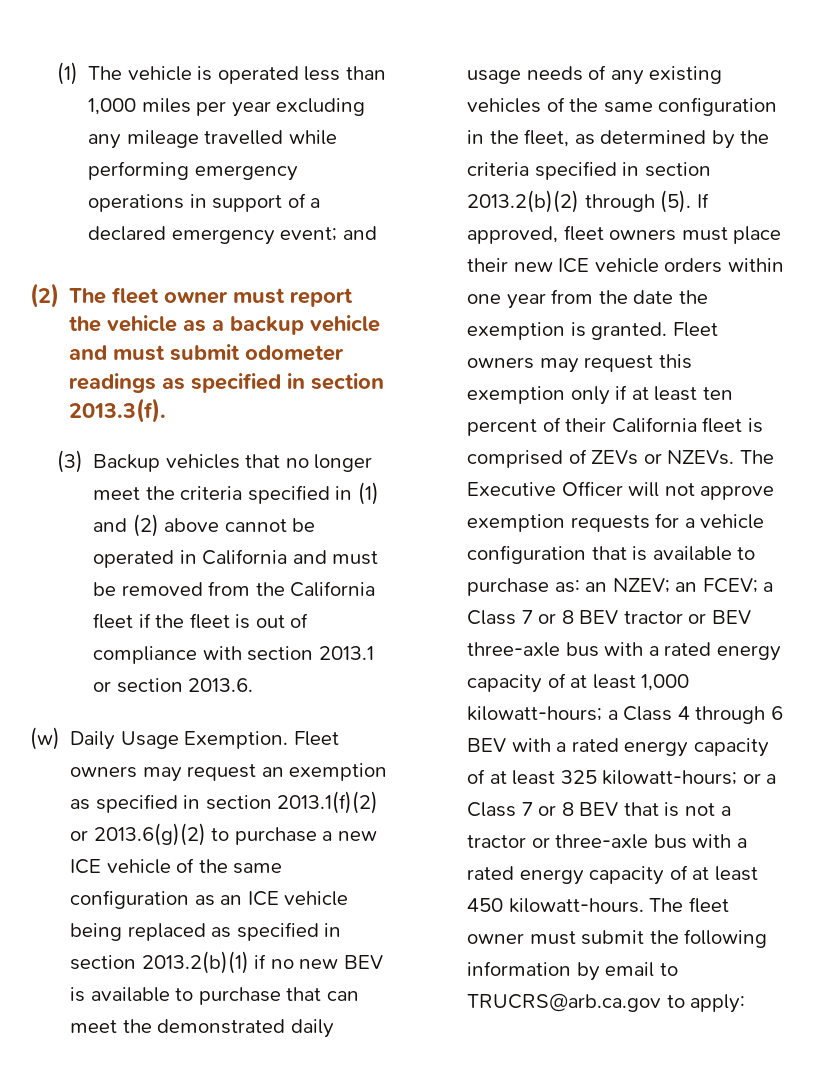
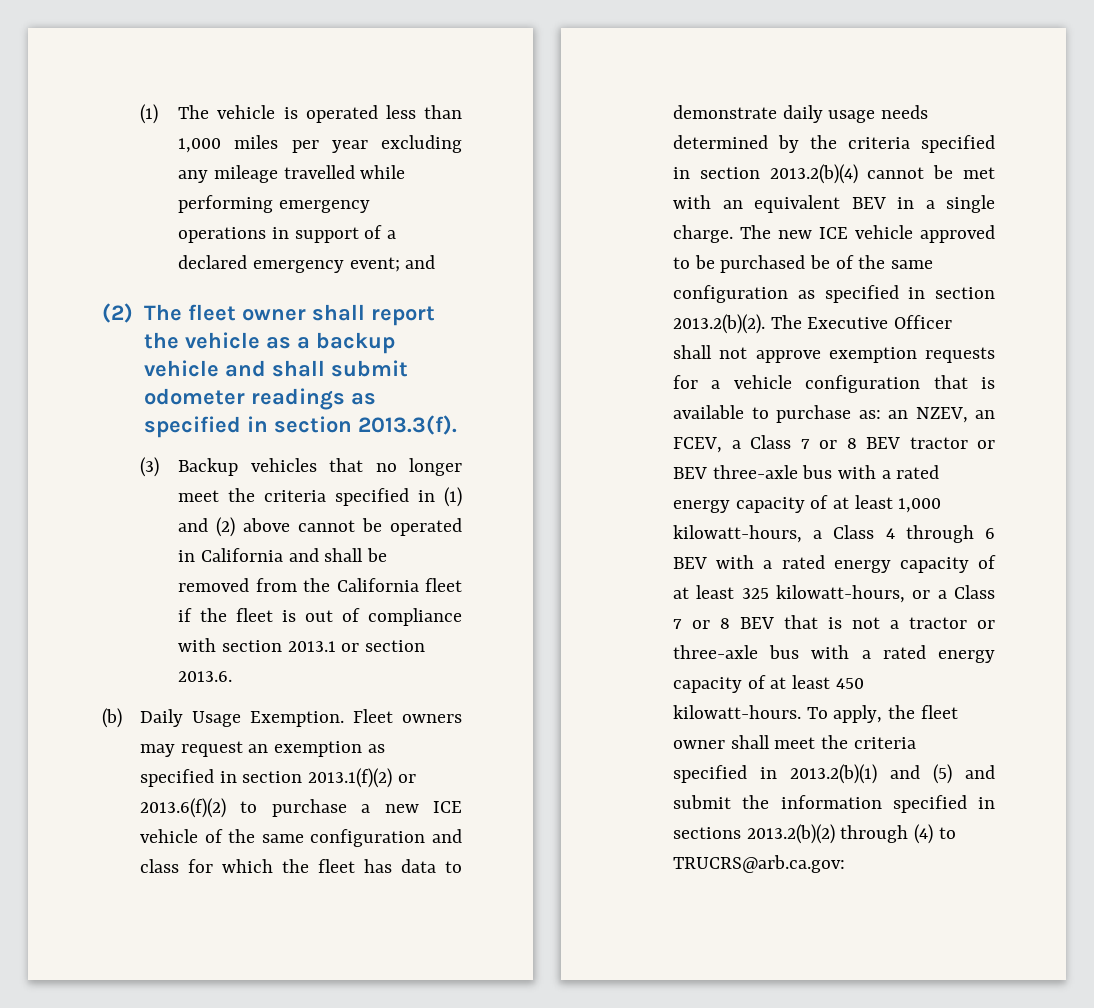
[233,288,286,304] must -> [311,304,365,321] shall
[113,345,166,361] must -> [271,360,325,377] shall
[332,551,379,565] must -> [324,548,364,562] shall
[30,727,60,750] (w) -> [102,708,122,728] (b)
[93,823,206,846] 2013.6(g)(2) -> [140,798,227,818] 2013.6(f)(2)
[194,891,349,906] [70,922,342,941] [70,951,383,974] [70,987,359,1005] [70,1019,334,1038] [467,65,723,85] [467,97,778,116] [467,129,595,147] as an ICE vehicle being replaced as specified in section 2013.2(b)(1) if no new BEV is available to purchase that can meet the demonstrated daily usage needs of any existing vehicles of the same configuration in the fleet, as -> [431,829,462,843] [140,859,463,873] [673,105,929,123] and class for which the fleet has data to demonstrate daily usage needs
[467,190,709,213] [467,225,782,244] [467,258,784,273] [467,289,708,309] [467,322,718,340] [467,354,692,373] [467,385,733,405] [467,417,763,436] [467,449,735,468] 2013.2(b)(2) through (5). If approved, fleet owners must place their new ICE vehicle orders within one year from the date the exemption is granted. Fleet owners may request this exemption only if at least ten percent of their California fleet is comprised of ZEVs or NZEVs. -> [769,164,995,184] [673,195,995,213] [673,225,995,243] [673,255,934,273] [673,285,995,303] [673,314,766,334] 2013.2(b)(4) cannot be met with an equivalent BEV in a single charge. The new ICE vehicle approved to be purchased be of the same configuration as specified in section 2013.2(b)(2).
[628,482,660,497] will -> [673,345,713,359] shall
[612,578,758,593] NZEV; an FCEV; -> [915,407,995,423] [673,437,723,453] NZEV, an FCEV,
[467,706,603,721] kilowatt-hours; -> [673,525,803,543] kilowatt-hours,
[602,770,738,785] kilowatt-hours; -> [776,585,906,603] kilowatt-hours,
[649,897,729,913] [467,929,768,948] [467,961,678,981] [467,993,746,1013] The fleet owner must submit the following information by email to TRUCRS@arb.ca.gov to apply: -> [806,705,958,723] [673,735,916,749] [673,764,995,784] [673,795,995,813] [673,824,956,844] [673,855,846,873] To apply, the fleet owner shall meet the criteria specified in 2013.2(b)(1) and (5) and submit the information specified in sections 2013.2(b)(2) through (4) to TRUCRS@arb.ca.gov:

